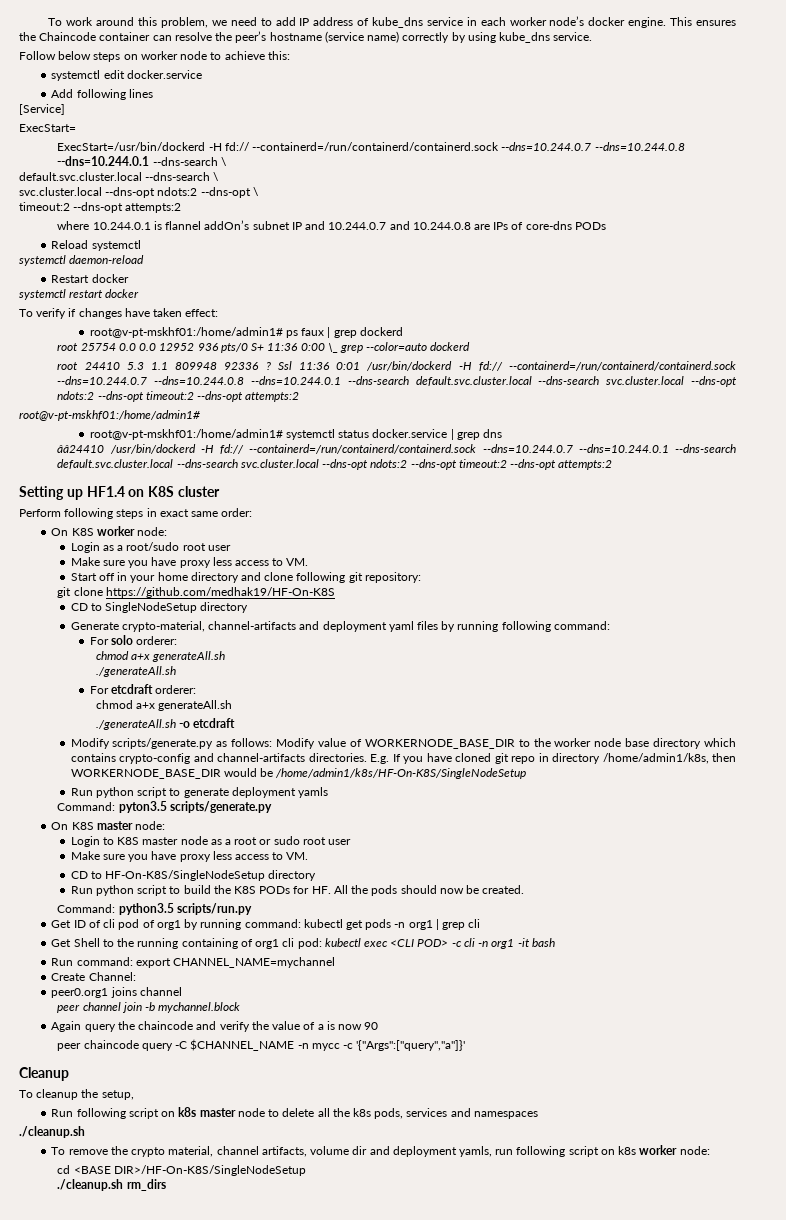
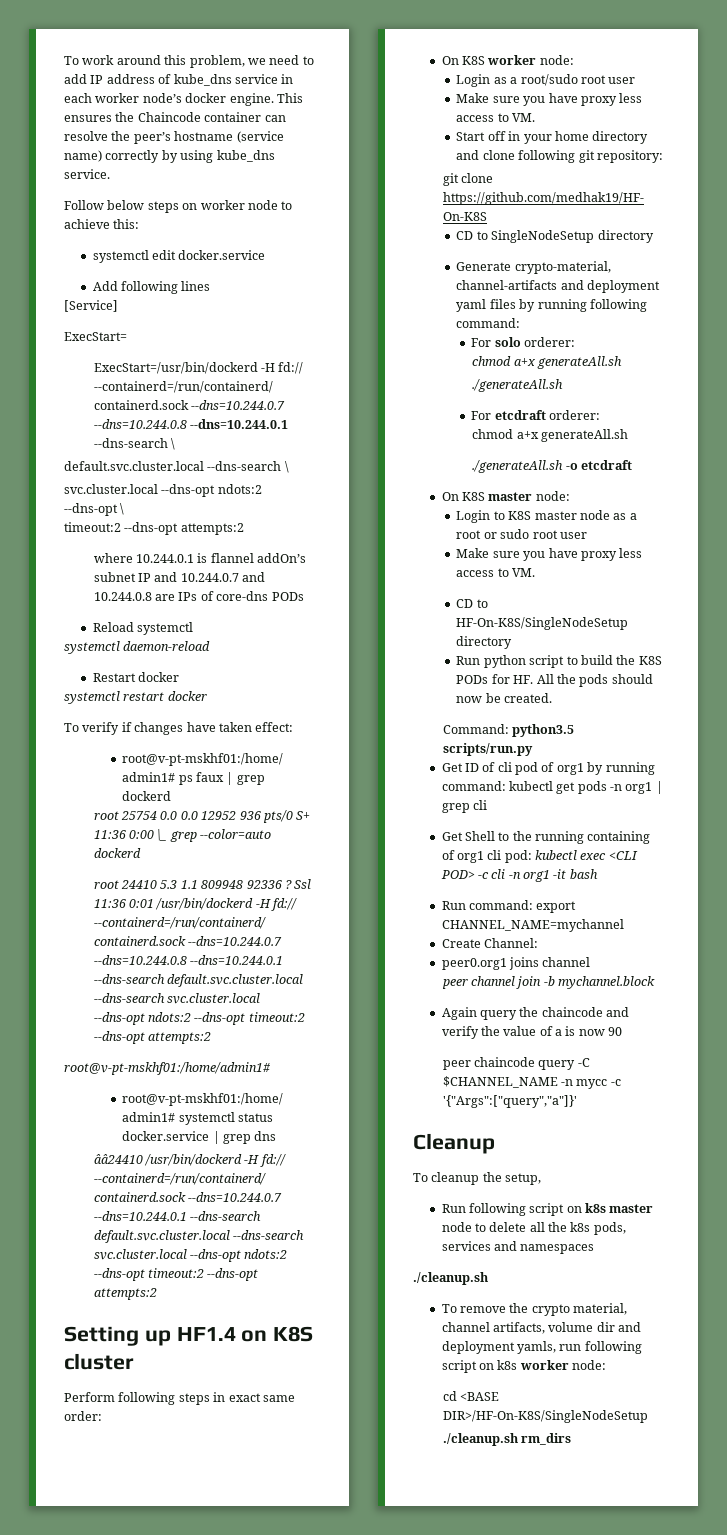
[70,738,737,749] [70,753,737,764] [70,768,527,779] [70,787,328,798] [57,801,272,813] // Modify scripts/generate.py as follows: Modify value of WORKERNODE_BASE_DIR to the worker node base directory which contains crypto-config and channel-artifacts directories. E.g. If you have cloned git repo in directory /home/admin1/k8s, then WORKERNODE_BASE_DIR would be /home/admin1/k8s/HF-On-K8S/SingleNodeSetup // Run python script to generate deployment yamls // Command: pyton3.5 scripts/generate.py -> (633, 465) none

